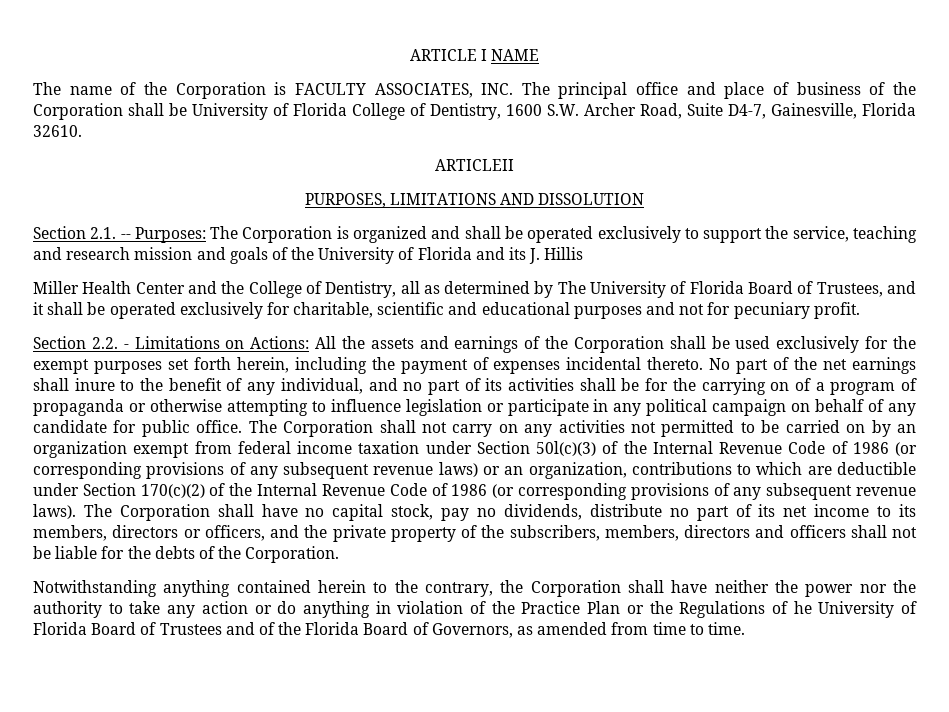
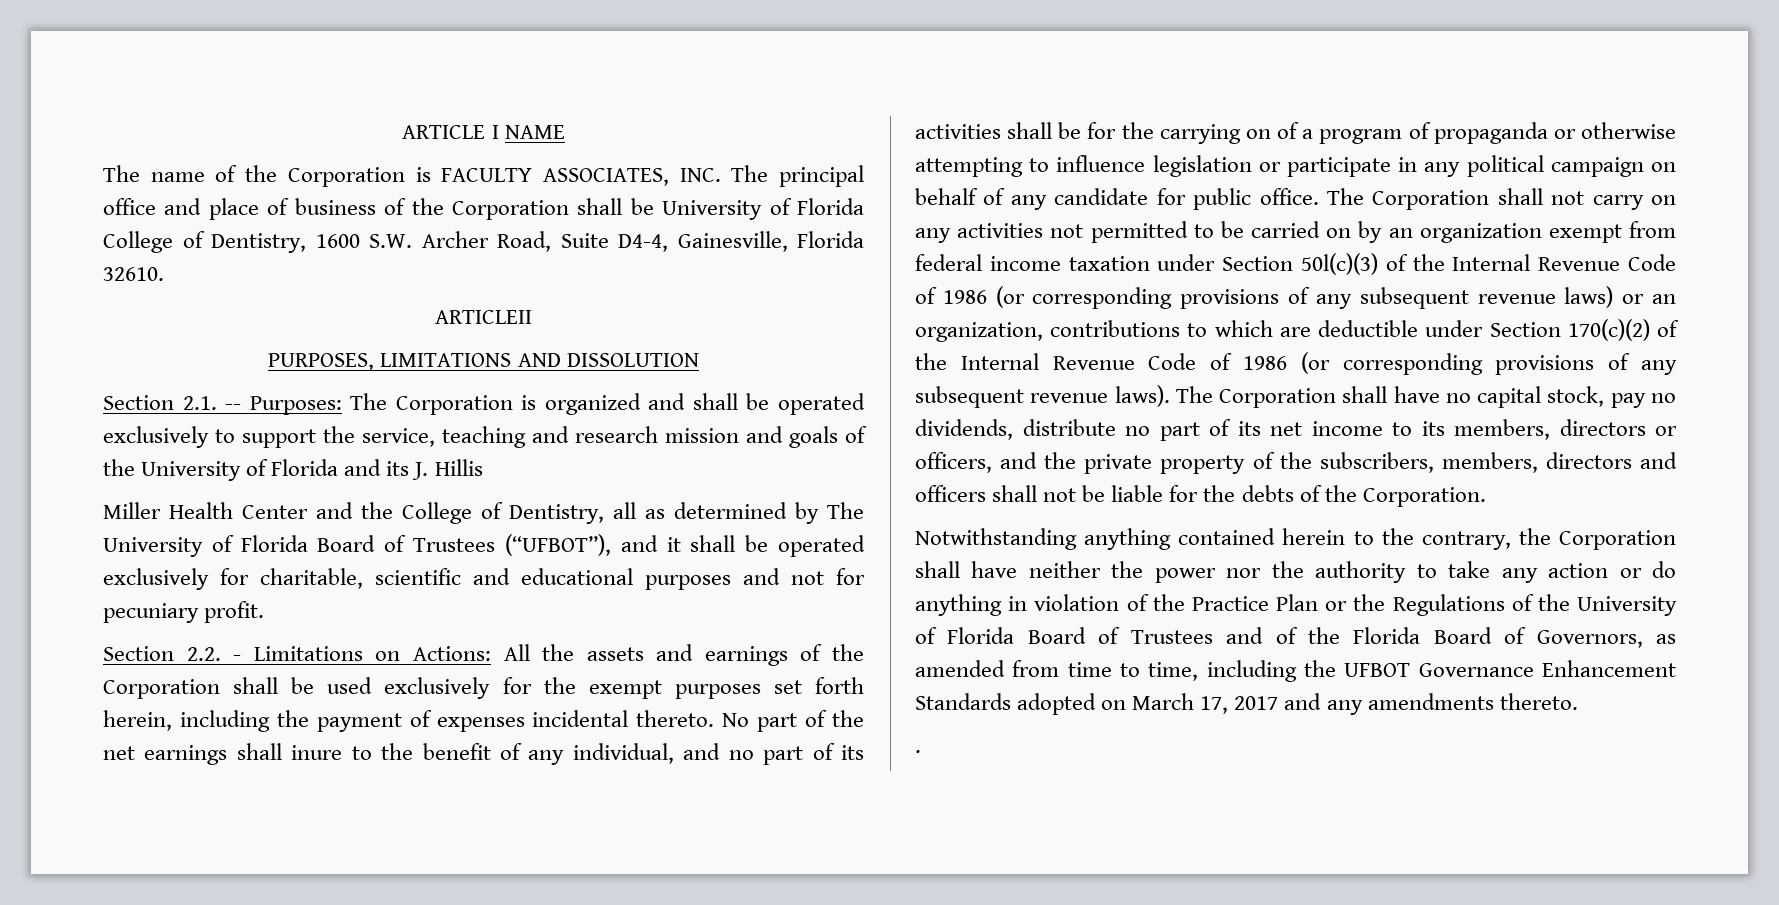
[728,104,766,119] D4-7, -> [618,234,668,252] D4-4,
[816,282,883,297] Trustees, -> [413,534,611,556] Trustees (“UFBOT”),
[793,601,812,614] he -> [1537,594,1570,611] the
[707,622,745,635] time. -> [1148,660,1676,682] [915,693,1578,715] [915,750,921,753] time, including the UFBOT Governance Enhancement Standards adopted on March 17, 2017 and any amendments thereto. // .

